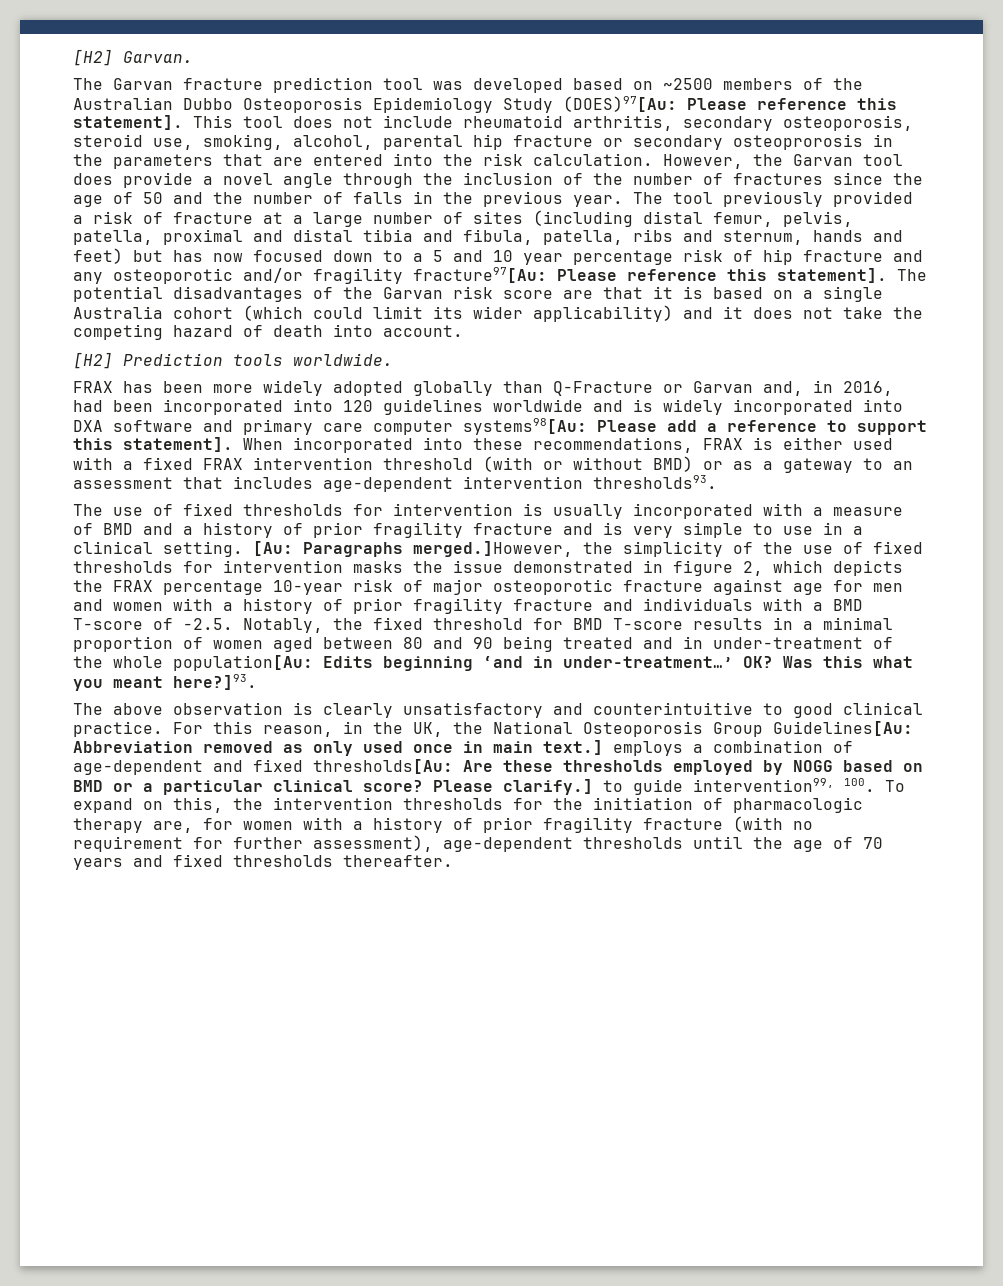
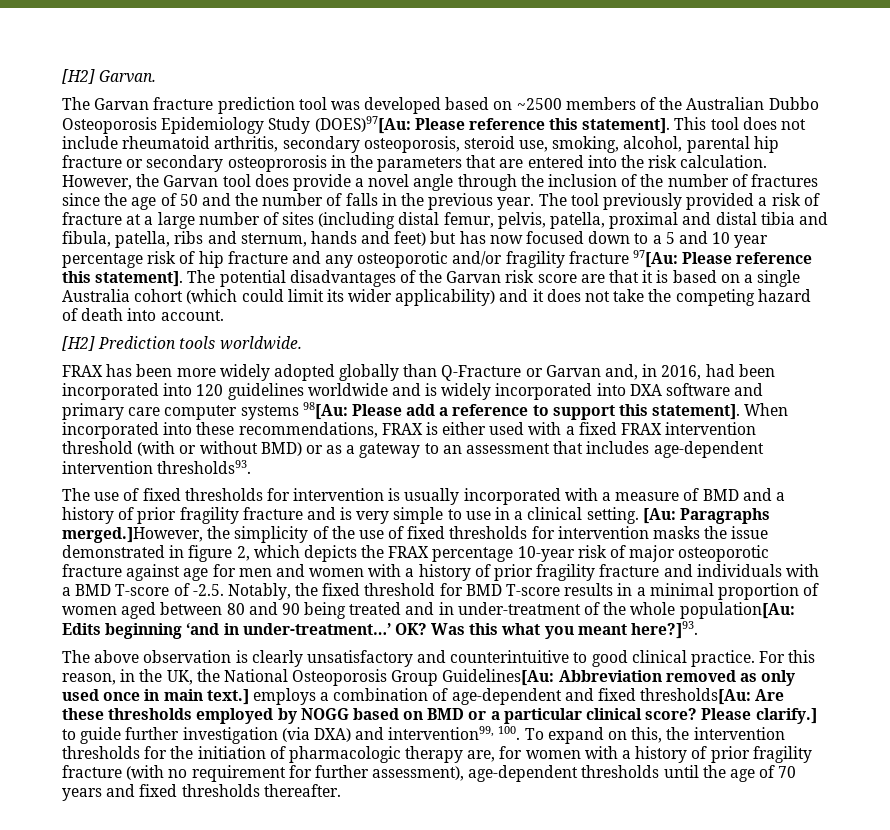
[413,267,547,283] fracture97[Au: -> [568,250,679,268] fracture 97[Au:
[463,418,587,435] systems98[Au: -> [240,402,348,420] systems 98[Au:
(683, 787) none -> [125,727,385,744] further investigation (via DXA) and

